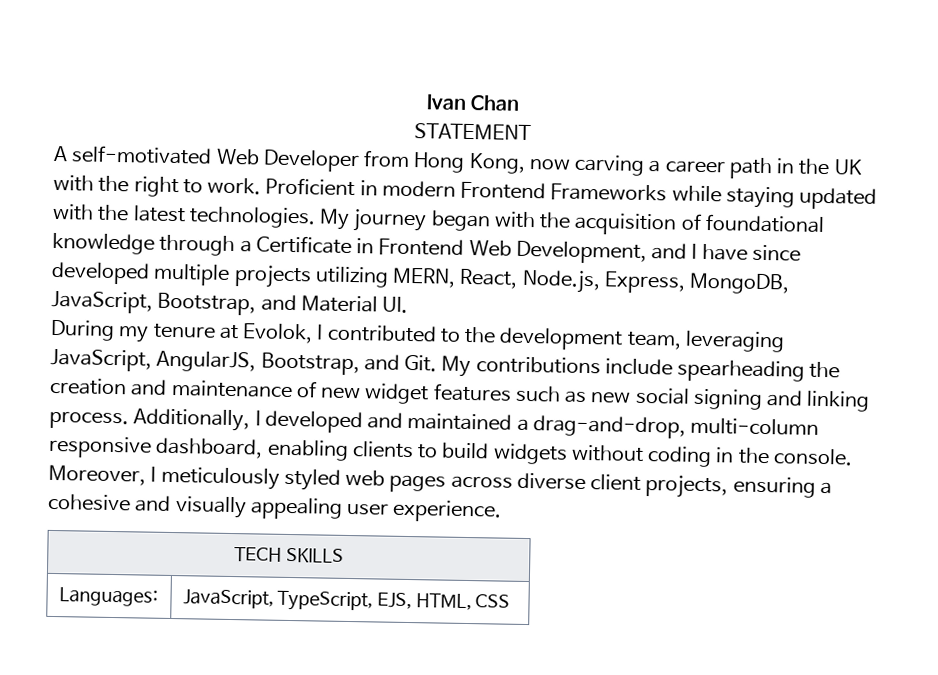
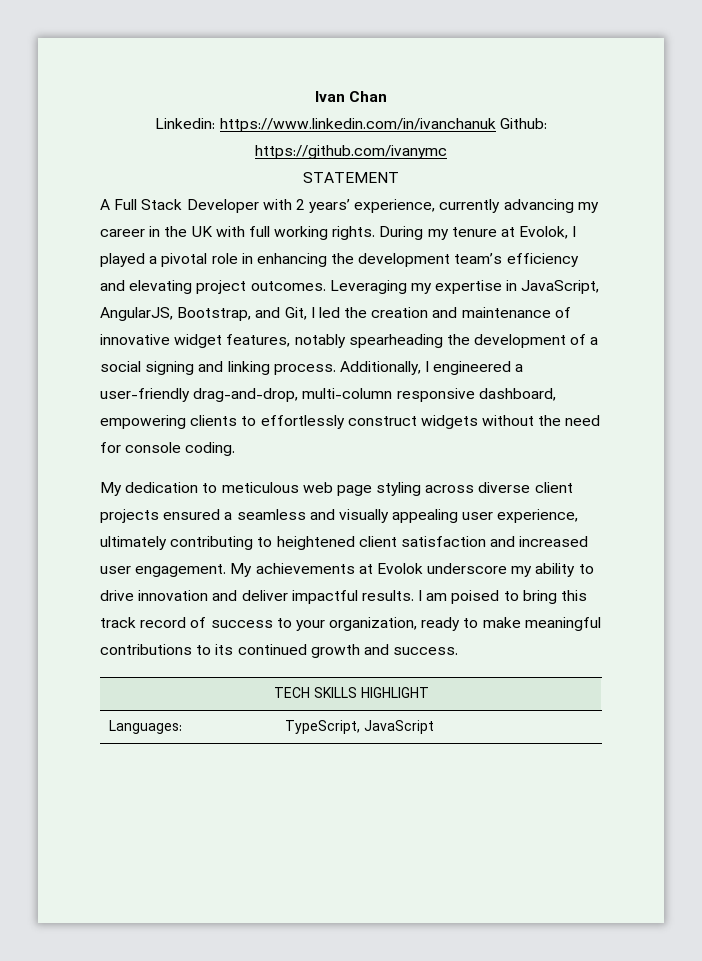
[413,123,533,141] [53,145,863,180] [53,174,878,210] [52,203,825,236] [52,232,801,264] [51,261,791,295] [51,290,409,316] STATEMENT // A self-motivated Web Developer from Hong Kong, now carving a career path in the UK with the right to work. Proficient in modern Frontend Frameworks while staying updated with the latest technologies. My journey began with the acquisition of foundational knowledge through a Certificate in Frontend Web Development, and I have since developed multiple projects utilizing MERN, React, Node.js, Express, MongoDB, JavaScript, Bootstrap, and Material UI. // -> [155,118,547,132] [255,145,447,159] [303,172,399,183] [100,199,599,213] [100,226,376,240] Linkedin: https://www.linkedin.com/in/ivanchanuk Github: https://github.com/ivanymc // STATEMENT // A Full Stack Developer with 2 years’ experience, currently advancing my career in the UK with full working rights.
[326,324,785,353] [50,348,806,383] contributed to the development team, leveraging JavaScript, AngularJS, Bootstrap, and Git. My contributions include spearheading -> [100,253,579,267] [100,280,600,294] [100,307,340,321] played a pivotal role in enhancing the development team’s efficiency and elevating project outcomes. Leveraging my expertise in JavaScript, AngularJS, Bootstrap, and Git, I led
[320,383,632,405] new widget features such as new -> [100,334,599,348] innovative widget features, notably spearheading the development of a
[264,410,529,434] developed and maintained a -> [433,361,524,375] [100,388,190,402] engineered a user-friendly
[266,439,349,461] enabling -> [100,415,186,429] empowering
[441,442,853,468] [48,464,832,499] [48,493,503,523] build widgets without coding in the console. Moreover, I meticulously styled web pages across diverse client projects, ensuring a cohesive and visually appealing user experience. -> [260,415,601,429] [100,442,236,456] [100,482,573,496] [100,509,579,523] [100,536,589,550] [100,563,594,577] [100,590,588,604] [100,617,601,631] [100,644,459,658] effortlessly construct widgets without the need for console coding. // My dedication to meticulous web page styling across diverse client projects ensured a seamless and visually appealing user experience, ultimately contributing to heightened client satisfaction and increased user engagement. My achievements at Evolok underscore my ability to drive innovation and deliver impactful results. I am poised to bring this track record of success to your organization, ready to make meaningful contributions to its continued growth and success.
(344, 555) none -> [360,687,429,698] HIGHLIGHT
[182,589,511,612] JavaScript, TypeScript, EJS, HTML, CSS -> [285,720,435,734] TypeScript, JavaScript

